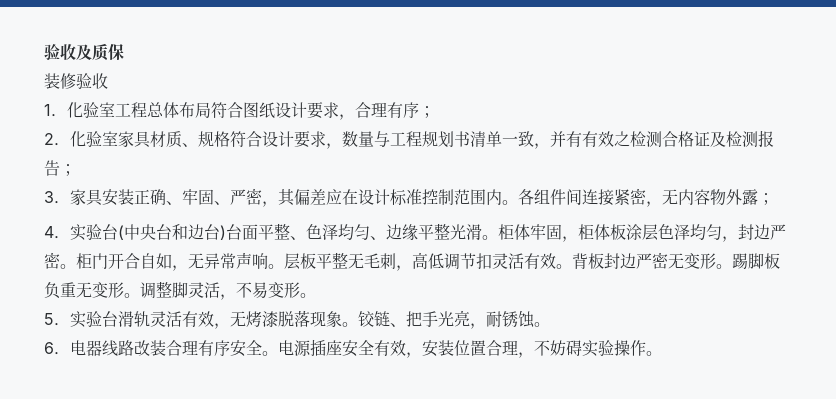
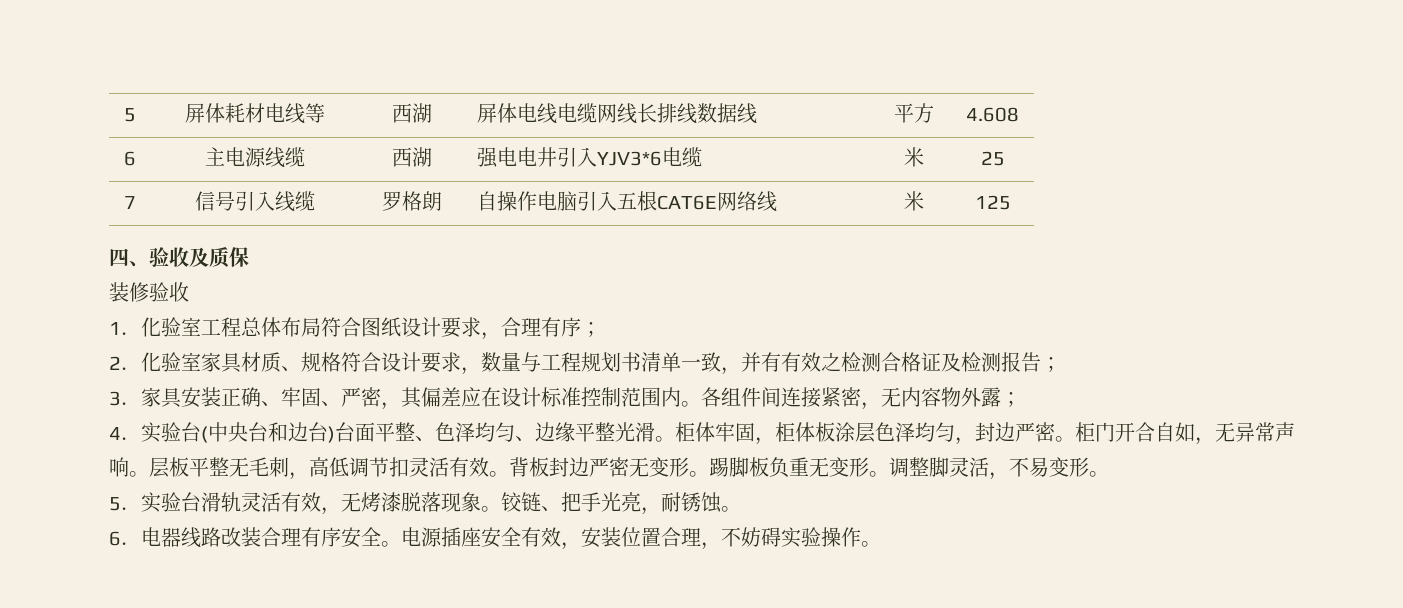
(44, 52) none -> [123,108,136,122] [185,103,325,124] [392,103,432,123] [476,103,757,124] [893,103,934,123] [966,107,1019,122] [123,151,136,166] [205,147,305,168] [392,147,432,167] [476,147,702,168] [903,147,924,167] [980,151,1005,166] [123,196,136,209] [195,191,315,212] [382,191,442,211] [476,191,777,212] [903,191,924,211] [974,195,1011,210] [109,248,149,267] 5 | 屏体耗材电线等 | 西湖 | 屏体电线电缆网线长排线数据线 | 平方 | 4.608 // 6 | 主电源线缆 | 西湖 | 强电电井引入YJV3*6电缆 | 米 | 25 // 7 | 信号引入线缆 | 罗格朗 | 自操作电脑引入五根CAT6E网络线 | 米 | 125 // 四、

